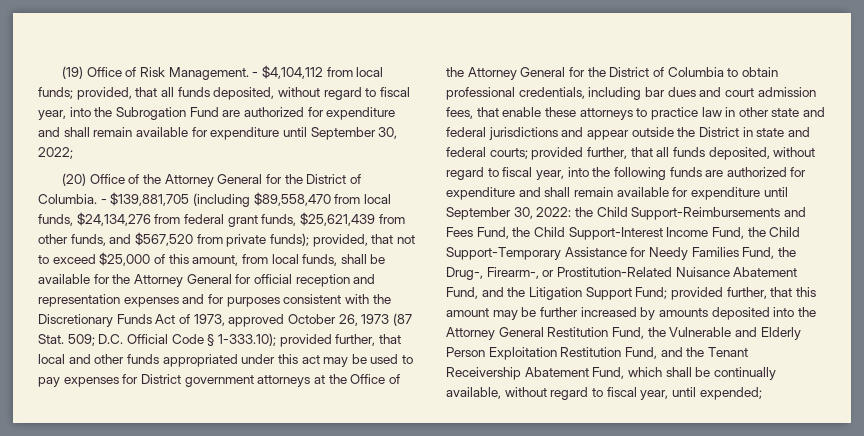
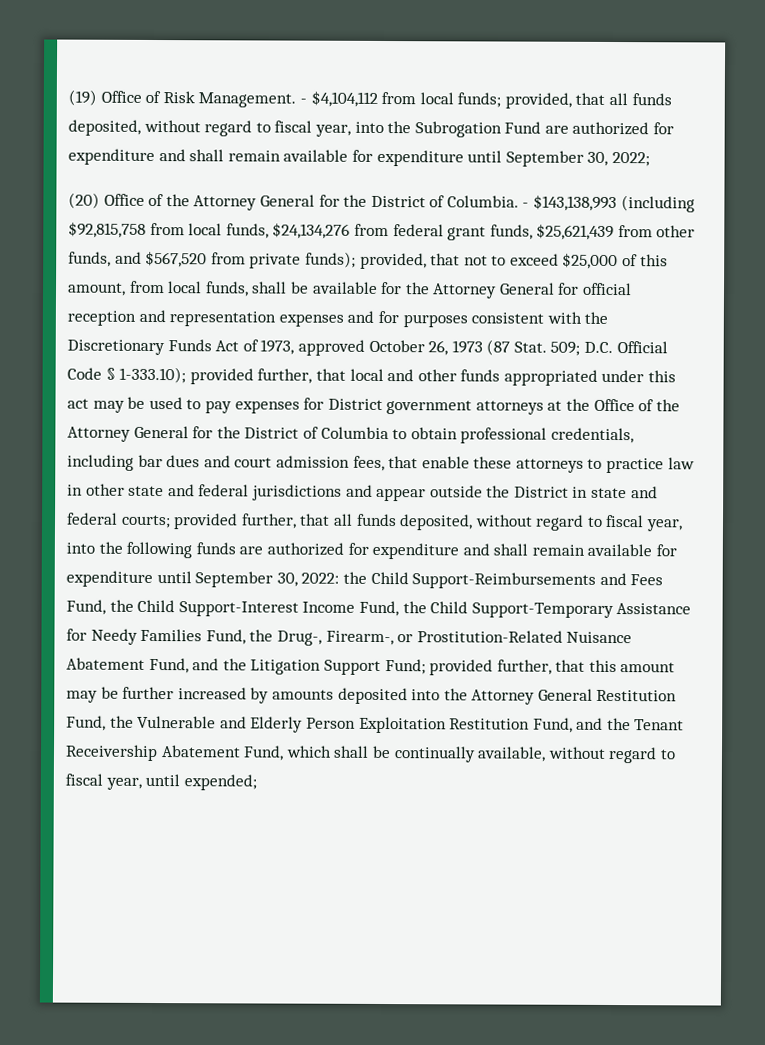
[110,192,331,207] $139,881,705 (including $89,558,470 -> [533,194,695,213] [68,221,146,238] $143,138,993 (including $92,815,758

